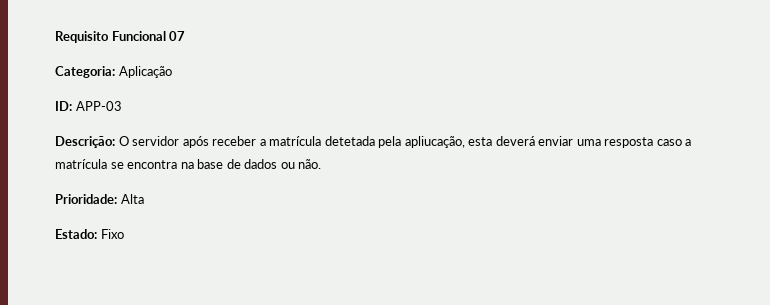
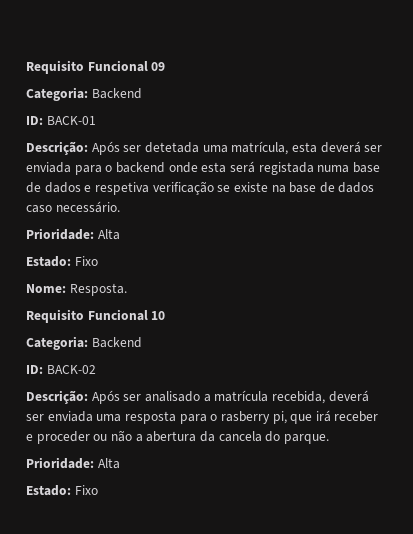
[55,31,186,43] [55,66,172,78] [55,101,122,111] [55,136,692,148] [55,159,178,169] Requisito Funcional 07 // Categoria: Aplicação // ID: APP-03 // Descrição: O servidor após receber a matrícula detetada pela apliucação, esta deverá enviar uma resposta caso a matrícula se encontra -> [26,60,166,74] [26,87,142,101] [26,116,96,125] [26,141,383,155] [26,161,380,175] [26,181,268,195] Requisito Funcional 09 // Categoria: Backend // ID: BACK-01 // Descrição: Após ser detetada uma matrícula, esta deverá ser enviada para o backend onde esta será registada numa base de dados e respetiva verificação se existe
[280,159,322,169] [55,194,144,204] [55,229,124,239] ou não. // Prioridade: Alta // Estado: Fixo -> [26,201,120,213] [26,228,120,240] [26,256,98,267] [26,283,127,296] [26,309,166,323] [26,336,142,350] [26,365,96,374] [26,390,369,404] [26,410,379,424] [26,430,329,444] [26,457,120,469] [26,485,98,496] caso necessário. // Prioridade: Alta // Estado: Fixo // Nome: Resposta. // Requisito Funcional 10 // Categoria: Backend // ID: BACK-02 // Descrição: Após ser analisado a matrícula recebida, deverá ser enviada uma resposta para o rasberry pi, que irá receber e proceder ou não a abertura da cancela do parque. // Prioridade: Alta // Estado: Fixo

